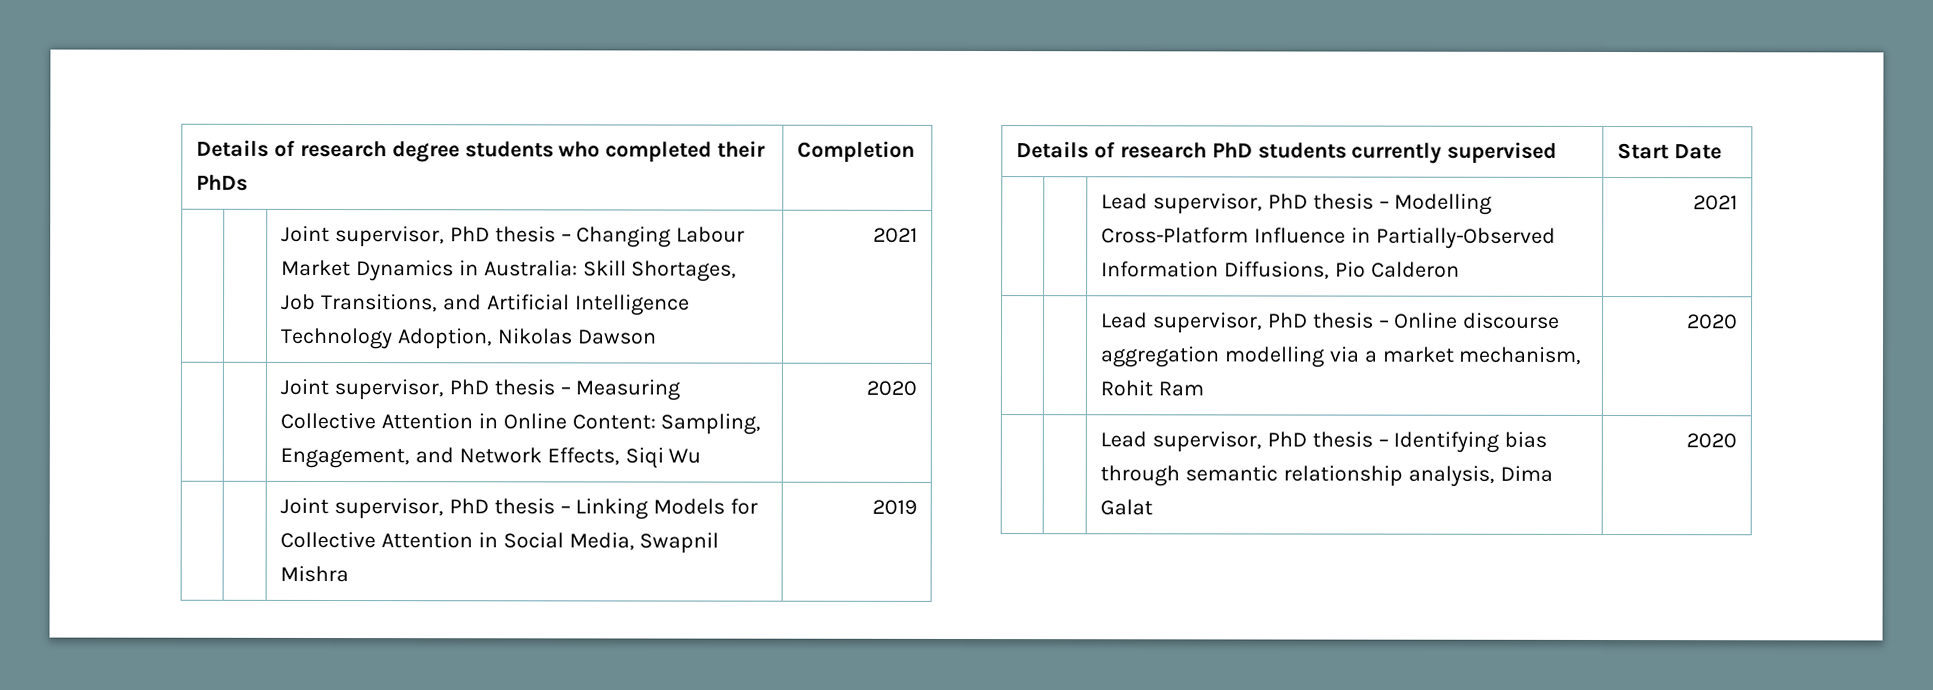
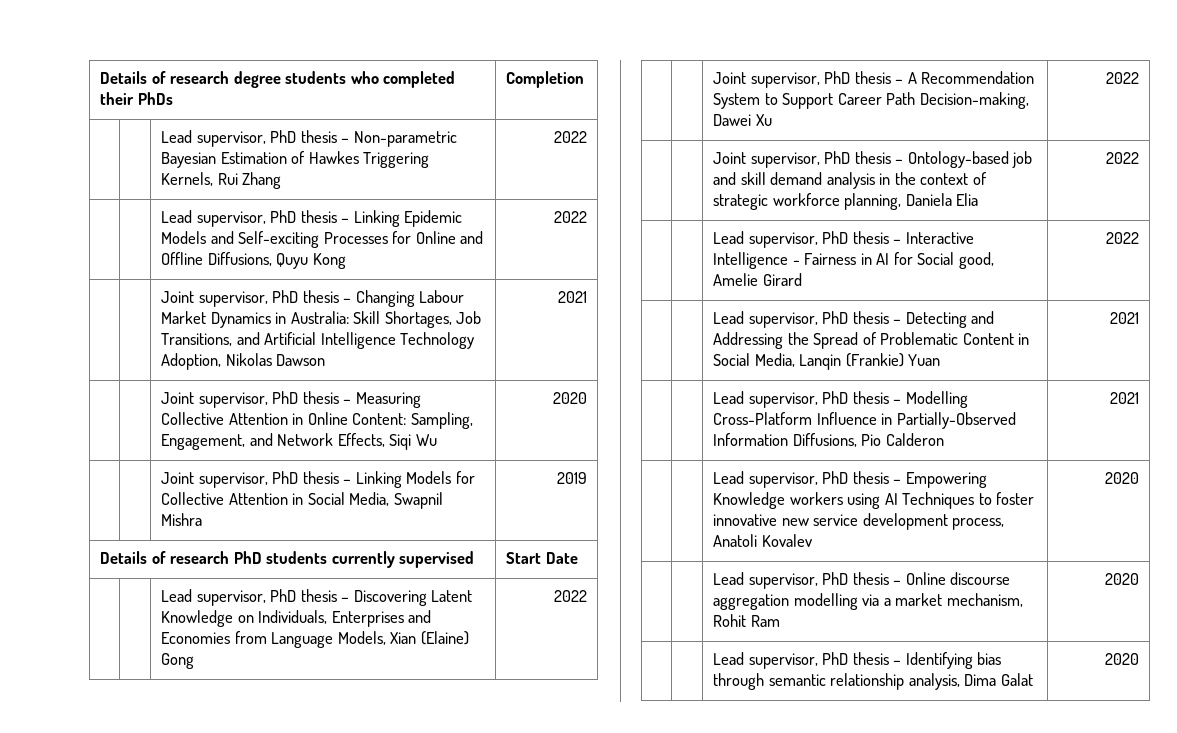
(916, 151) none -> [161,130,457,147] [161,151,430,168] [161,172,282,189] [553,131,587,143] [161,210,463,227] [161,231,484,248] [161,252,346,269] [553,211,587,223] // | | Lead supervisor, PhD thesis – Non-parametric Bayesian Estimation of Hawkes Triggering Kernels, Rui Zhang | 2022 // | | Lead supervisor, PhD thesis – Linking Epidemic Models and Self-exciting Processes for Online and Offline Diffusions, Quyu Kong | 2022
(1723, 152) none -> [161,589,473,606] [161,610,432,627] [161,631,469,648] [161,653,195,669] [553,590,587,602] [713,71,1035,88] [713,92,1029,109] [713,114,772,126] [1105,72,1139,84] [713,151,1033,168] [713,172,987,189] [713,193,979,210] [1105,152,1139,164] [713,231,974,248] [713,252,994,269] [713,273,802,286] [1105,232,1139,244] [713,311,995,328] [713,332,1030,349] [713,353,941,370] [1109,312,1139,324] // | | Lead supervisor, PhD thesis – Discovering Latent Knowledge on Individuals, Enterprises and Economies from Language Models, Xian (Elaine) Gong | 2022 // | | Joint supervisor, PhD thesis – A Recommendation System to Support Career Path Decision-making, Dawei Xu | 2022 // | | Joint supervisor, PhD thesis – Ontology-based job and skill demand analysis in the context of strategic workforce planning, Daniela Elia | 2022 // | | Lead supervisor, PhD thesis – Interactive Intelligence - Fairness in AI for Social good, Amelie Girard | 2022 // | | Lead supervisor, PhD thesis – Detecting and Addressing the Spread of Problematic Content in Social Media, Lanqin (Frankie) Yuan | 2021
(1738, 203) none -> [713,471,987,488] [713,492,1035,509] [713,513,1005,530] [713,534,812,547] [1104,472,1139,484] // | | Lead supervisor, PhD thesis – Empowering Knowledge workers using AI Techniques to foster innovative new service development process, Anatoli Kovalev | 2020

